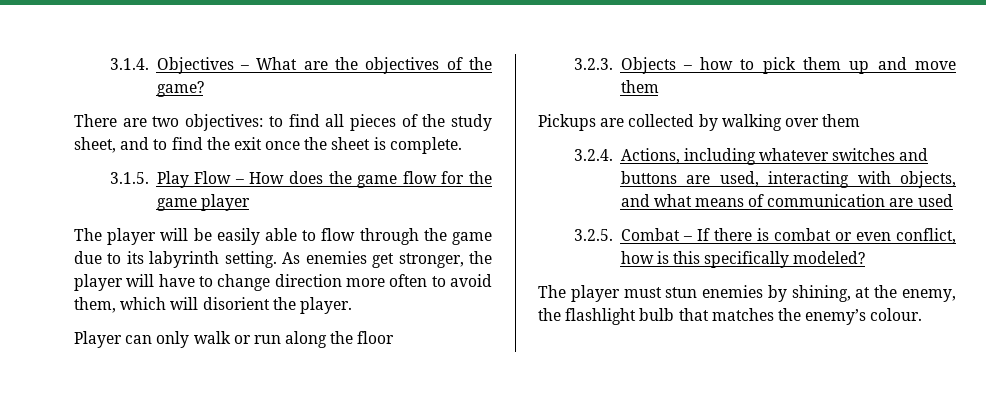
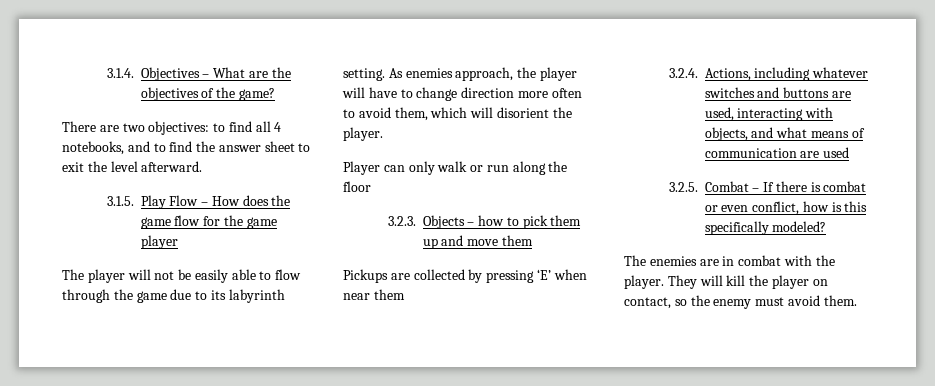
[349,114,492,131] [74,137,462,154] pieces of the study sheet, and to find the exit once the sheet is complete. -> [274,122,282,132] [62,141,311,155] [62,161,203,172] 4 notebooks, and to find the answer sheet to exit the level afterward.
(189, 234) none -> [154,271,175,280] not
[372,253,464,268] get stronger, -> [455,67,514,81] approach,
[721,114,819,131] walking over -> [486,269,587,283] [343,293,370,300] pressing ‘E’ when near
[570,285,956,302] [538,308,923,325] player must stun enemies by shining, at the enemy, the flashlight bulb that matches the enemy’s colour. -> [649,255,835,266] [624,275,828,289] [624,295,857,309] enemies are in combat with the player. They will kill the player on contact, so the enemy must avoid them.

